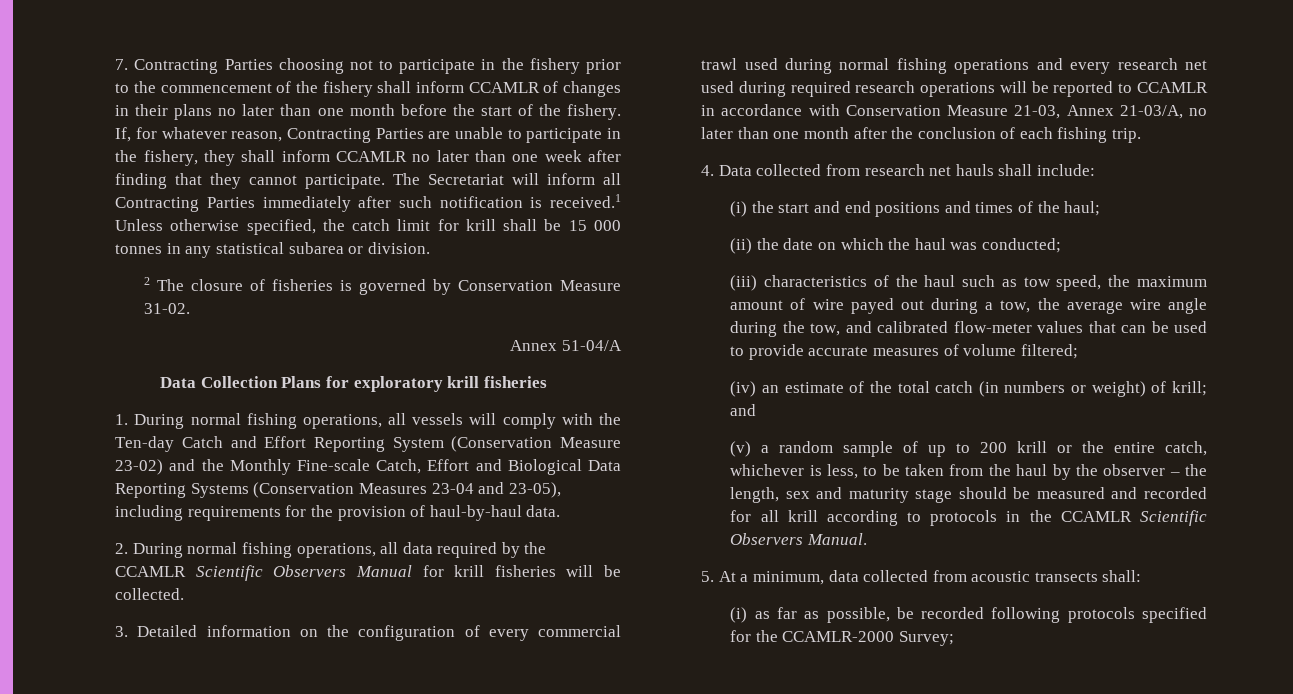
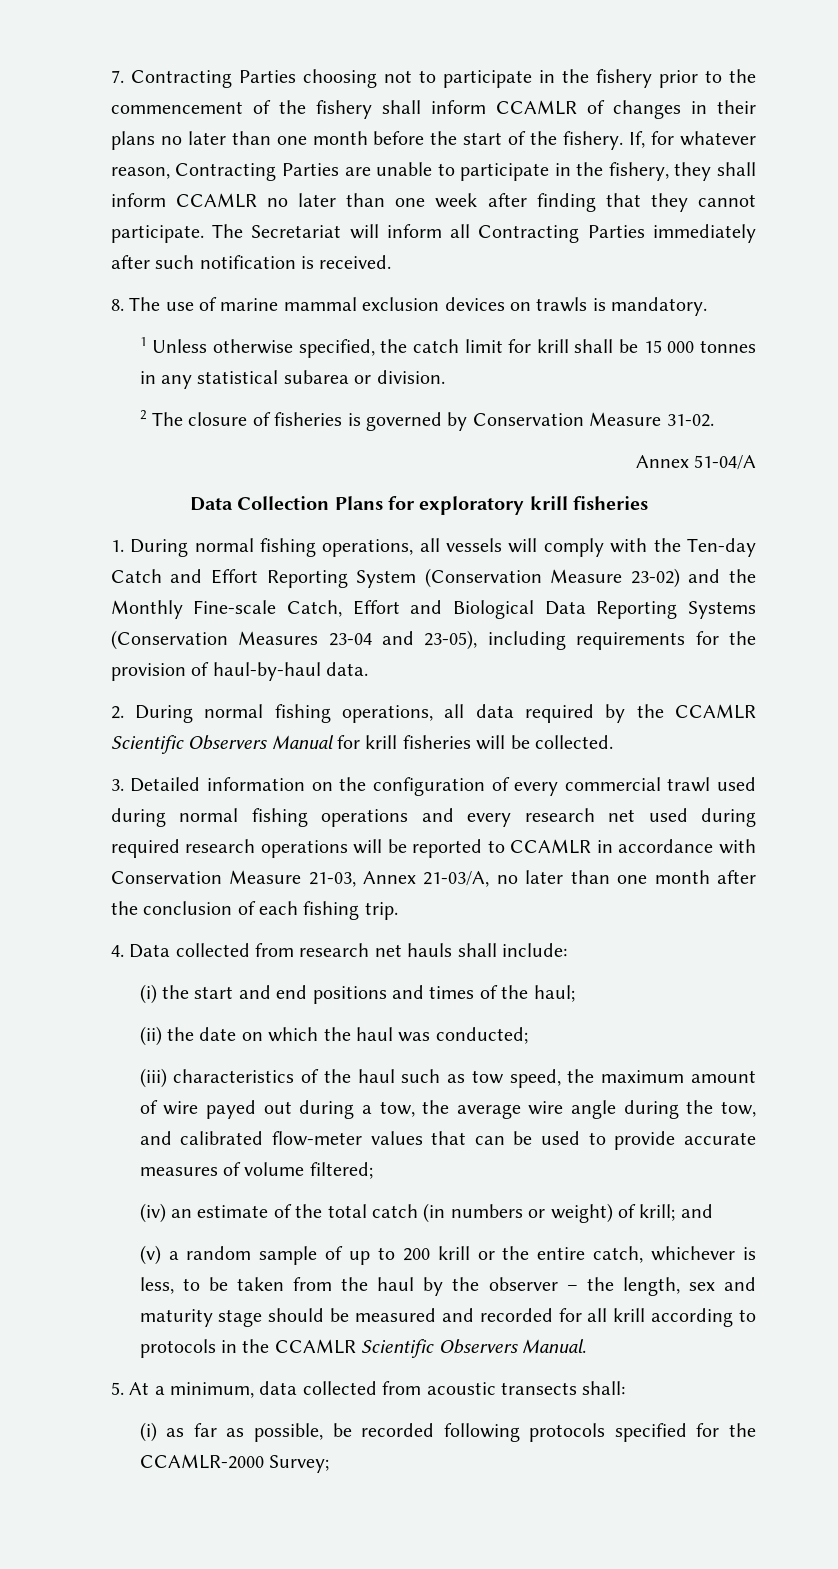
[550,194,621,208] received.1 -> [319,255,392,269] [110,297,708,316] [139,337,147,346] received. // 8. The use of marine mammal exclusion devices on trawls is mandatory. // 1

